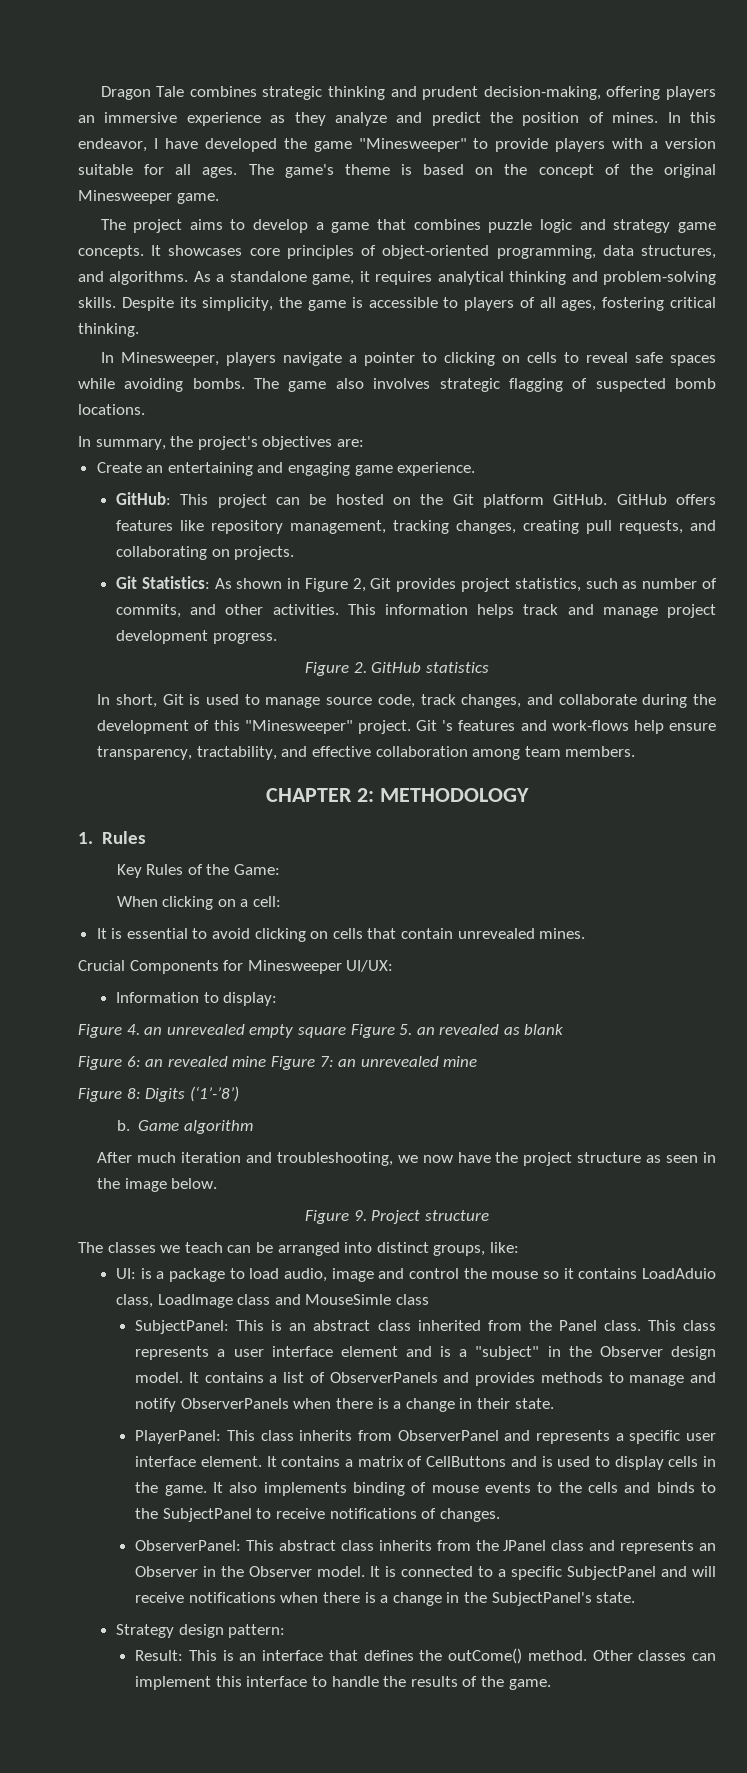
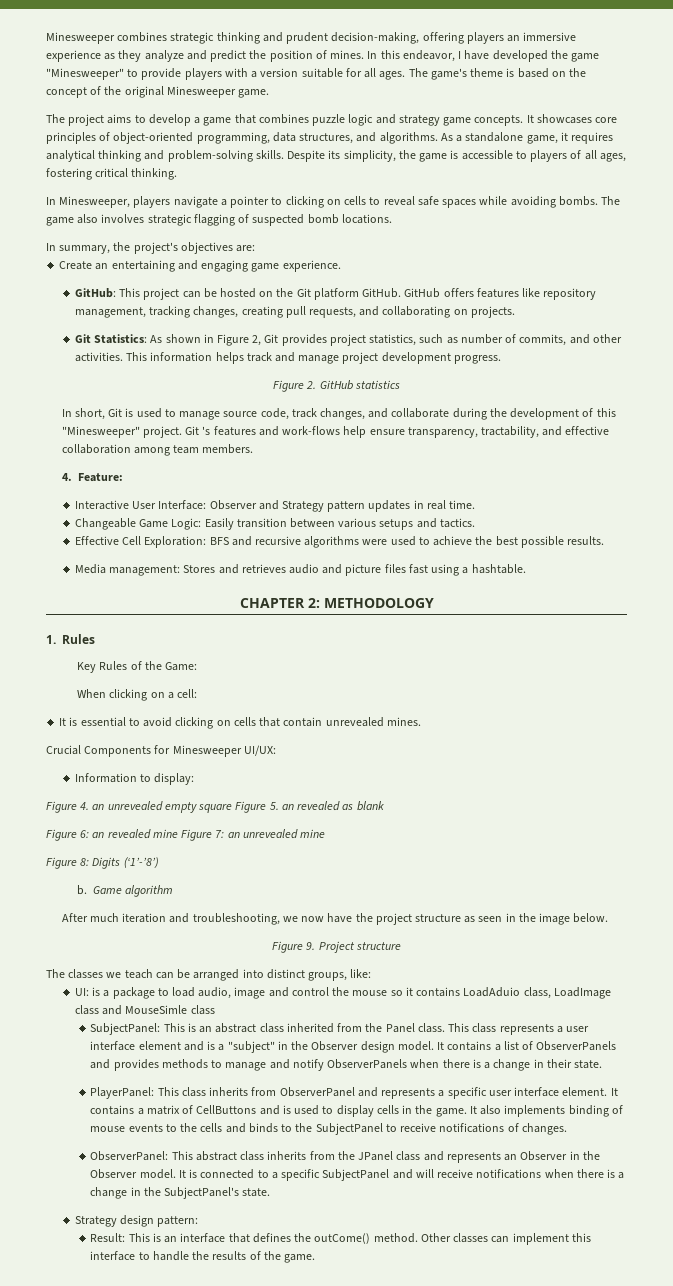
[100,86,185,100] Dragon Tale -> [46,32,115,44] Minesweeper
(636, 751) none -> [61,473,123,482] [74,500,476,512] [74,518,475,530] [74,536,605,548] [74,564,526,576] // 4. Feature: // Interactive User Interface: Observer and Strategy pattern updates in real time. // Changeable Game Logic: Easily transition between various setups and tactics. // Effective Cell Exploration: BFS and recursive algorithms were used to achieve the best possible results. // Media management: Stores and retrieves audio and picture files fast using a hashtable.

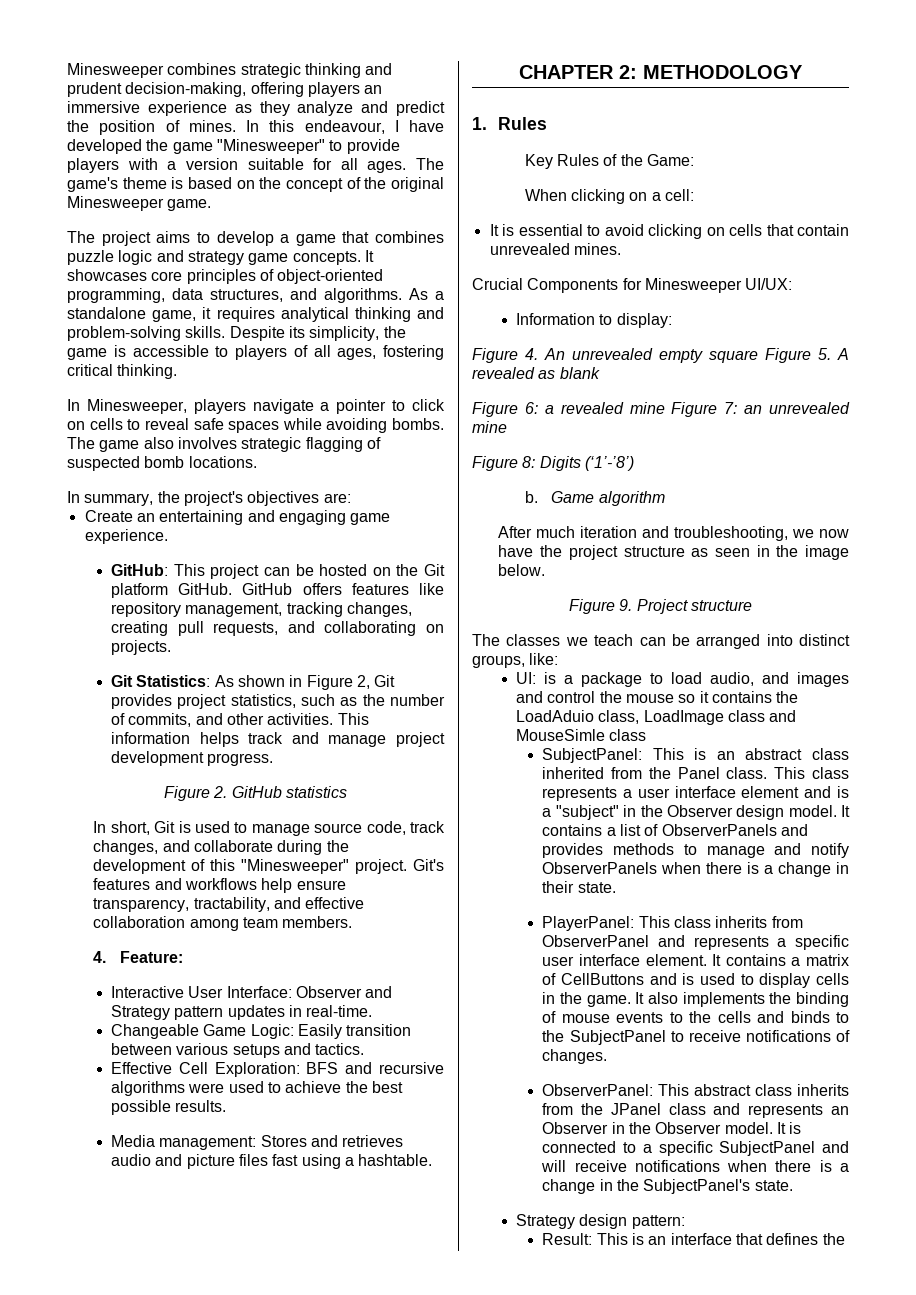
[402,50,455,62] endeavor, -> [304,120,385,134] endeavour,
[285,196,324,208] clicking -> [411,399,445,411] click
(458, 340) none -> [362,694,385,706] the
[185,426,211,435] Git 's -> [412,859,444,871] Git's
[282,426,341,435] work-flows -> [185,878,258,890] workflows
[426,500,476,510] real time. -> [306,1005,373,1017] real-time.
[92,804,105,810] an -> [544,348,565,360] An
[281,804,294,810] an -> [837,348,849,360] A
[92,832,105,838] an -> [544,405,554,414] a
[234,987,266,999] image -> [761,672,849,687] and images
(461, 992) none -> [776,691,799,703] the
(566, 1111) none -> [769,992,792,1004] the
[314,1233,591,1245] [90,1251,316,1263] outCome() method. Other classes can implement this interface to handle the results of the game. -> (845, 1239) none

